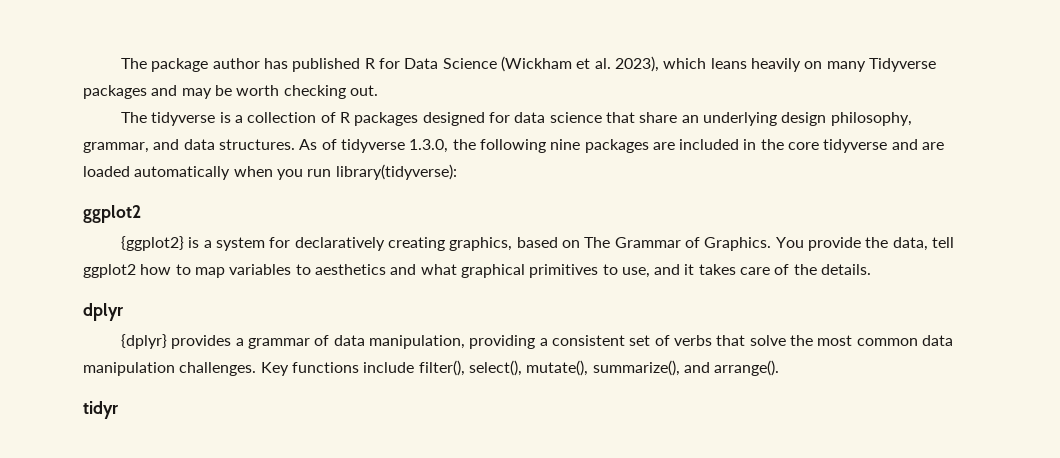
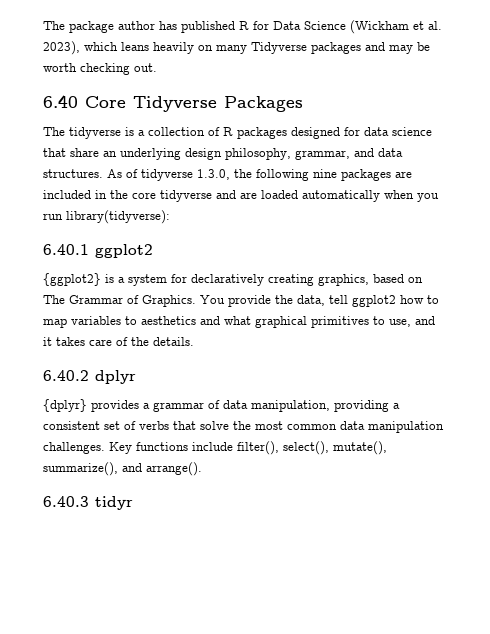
(378, 90) none -> [43,95,303,112] // 6.40 Core Tidyverse Packages
(457, 172) none -> [43,244,89,255] 6.40.1
(872, 269) none -> [43,370,89,381] 6.40.2
(780, 368) none -> [43,496,89,507] 6.40.3

